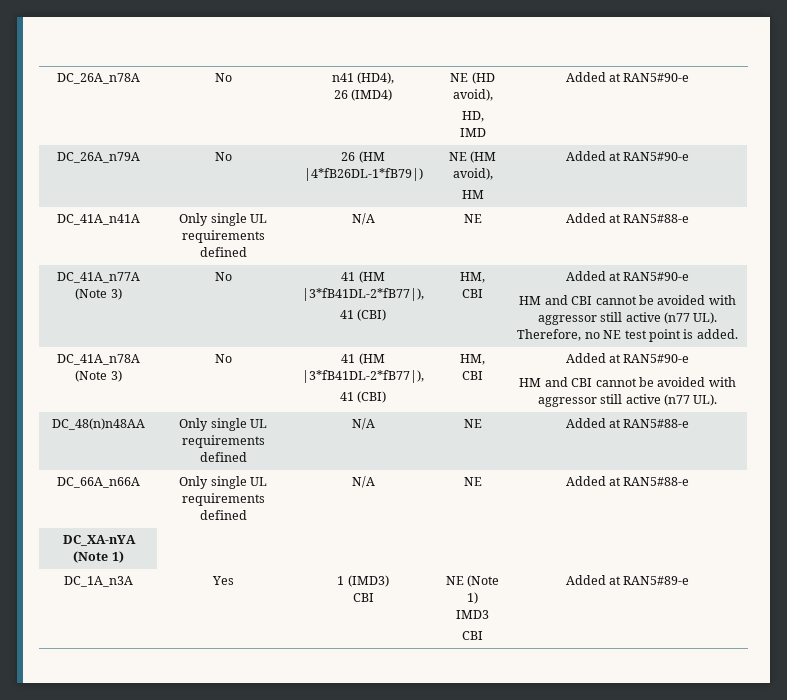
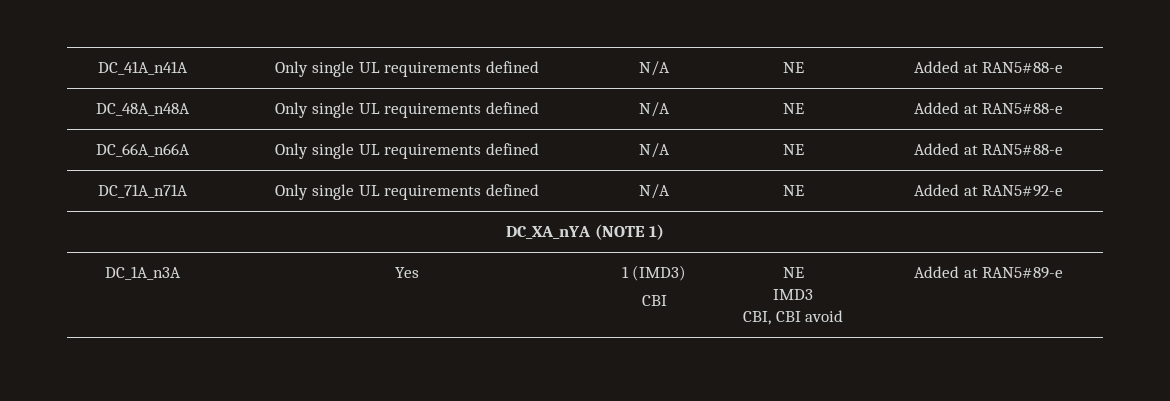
[57,73,140,84] [214,73,232,82] [331,72,395,84] [333,89,393,101] [450,72,495,84] [452,89,493,101] [461,111,484,122] [459,128,486,137] [565,72,690,82] [57,152,140,163] [214,152,232,161] [341,151,385,163] [303,168,423,181] [448,151,497,163] [452,168,493,180] [461,190,484,199] [565,151,690,161] DC_26A_n78A | No | n41 (HD4), // 26 (IMD4) | NE (HD avoid), // HD, // IMD | Added at RAN5#90-e // DC_26A_n79A | No | 26 (HM |4*fB26DL-1*fB79|) | NE (HM avoid), // HM | Added at RAN5#90-e // -> (98, 68) none
[57,272,140,283] [75,288,122,300] [214,272,232,281] [341,271,385,283] [302,288,424,301] [339,309,387,321] [460,272,485,283] [462,289,483,298] [565,271,690,281] [519,295,736,305] [537,312,718,325] [517,329,738,342] [57,354,140,365] [75,370,122,382] [214,354,232,363] [341,353,385,365] [302,370,424,383] [339,391,387,403] [460,354,485,365] [462,371,483,380] [565,353,690,363] [519,377,736,387] [537,394,718,407] [52,418,145,430] DC_41A_n77A (Note 3) | No | 41 (HM |3*fB41DL-2*fB77|), // 41 (CBI) | HM, // CBI | Added at RAN5#90-e // HM and CBI cannot be avoided with aggressor still active (n77 UL). Therefore, no NE test point is added. // DC_41A_n78A (Note 3) | No | 41 (HM |3*fB41DL-2*fB77|), // 41 (CBI) | HM, // CBI | Added at RAN5#90-e // HM and CBI cannot be avoided with aggressor still active (n77 UL). // DC_48(n)n48AA -> [96,103,190,116] DC_48A_n48A
[62,535,136,546] [73,551,109,563] DC_XA-nYA (Note -> [98,184,188,198] [275,184,539,200] [639,184,670,199] [782,185,804,196] [913,184,1064,197] [505,224,645,240] DC_71A_n71A | Only single UL requirements defined | N/A | NE | Added at RAN5#92-e // DC_XA_nYA (NOTE
[467,575,500,587] [467,592,478,604] (Note 1) -> (804, 272) none
[462,631,483,640] CBI -> [742,310,844,325] CBI, CBI avoid

